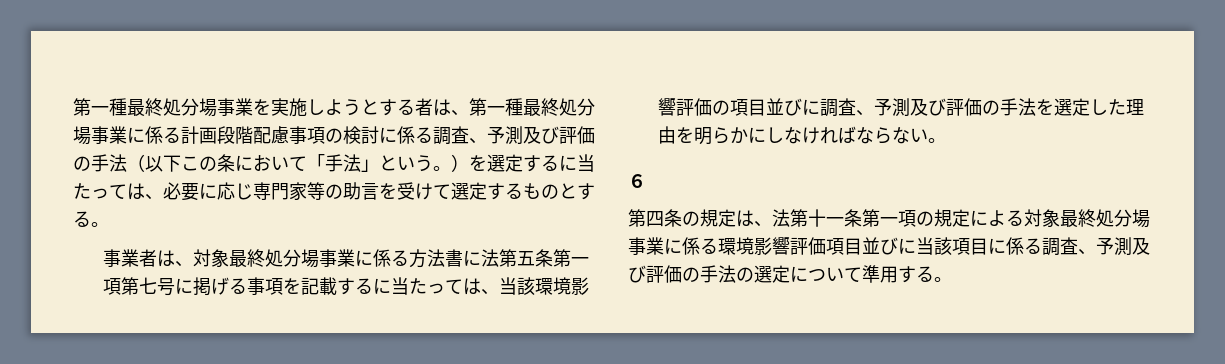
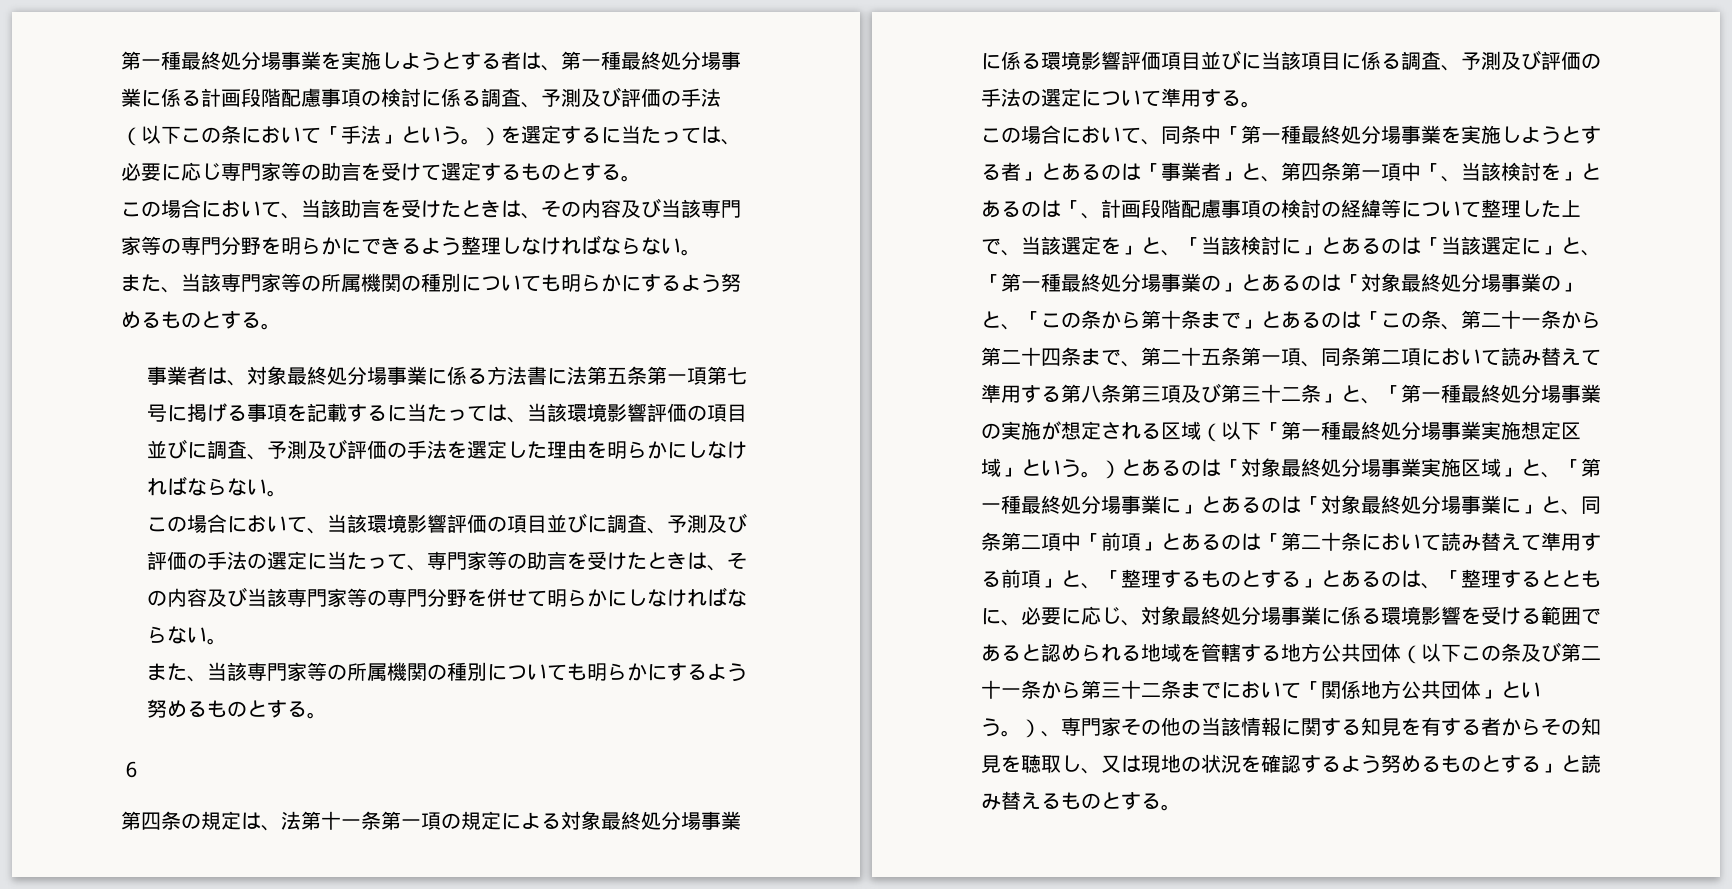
(109, 224) none -> [121,198,741,219] [121,235,701,256] [121,273,741,293] [121,311,281,330] // この場合において、当該助言を受けたときは、その内容及び当該専門家等の専門分野を明らかにできるよう整理しなければならない。 // また、当該専門家等の所属機関の種別についても明らかにするよう努めるものとする。
(947, 140) none -> [146,513,747,534] [146,551,747,571] [146,587,747,607] [146,626,227,645] [146,662,747,682] [146,699,327,719] // この場合において、当該環境影響評価の項目並びに調査、予測及び評価の手法の選定に当たって、専門家等の助言を受けたときは、その内容及び当該専門家等の専門分野を併せて明らかにしなければならない。 // また、当該専門家等の所属機関の種別についても明らかにするよう努めるものとする。
(952, 279) none -> [981,125,1601,145] [981,162,1601,182] [981,199,1581,219] [981,236,1601,256] [981,273,1581,292] [981,310,1601,330] [981,347,1601,367] [981,383,1601,404] [981,421,1581,442] [981,458,1601,479] [981,495,1601,515] [981,532,1601,551] [981,569,1601,589] [981,606,1601,626] [981,642,1601,664] [981,680,1541,699] [981,717,1601,738] [981,754,1601,774] [981,791,1181,811] // この場合において、同条中「第一種最終処分場事業を実施しようとする者」とあるのは「事業者」と、第四条第一項中「、当該検討を」とあるのは「、計画段階配慮事項の検討の経緯等について整理した上で、当該選定を」と、「当該検討に」とあるのは「当該選定に」と、「第一種最終処分場事業の」とあるのは「対象最終処分場事業の」と、「この条から第十条まで」とあるのは「この条、第二十一条から第二十四条まで、第二十五条第一項、同条第二項において読み替えて準用する第八条第三項及び第三十二条」と、「第一種最終処分場事業の実施が想定される区域（以下「第一種最終処分場事業実施想定区域」という。）とあるのは「対象最終処分場事業実施区域」と、「第一種最終処分場事業に」とあるのは「対象最終処分場事業に」と、同条第二項中「前項」とあるのは「第二十条において読み替えて準用する前項」と、「整理するものとする」とあるのは、「整理するとともに、必要に応じ、対象最終処分場事業に係る環境影響を受ける範囲であると認められる地域を管轄する地方公共団体（以下この条及び第二十一条から第三十二条までにおいて「関係地方公共団体」という。）、専門家その他の当該情報に関する知見を有する者からその知見を聴取し、又は現地の状況を確認するよう努めるものとする」と読み替えるものとする。

